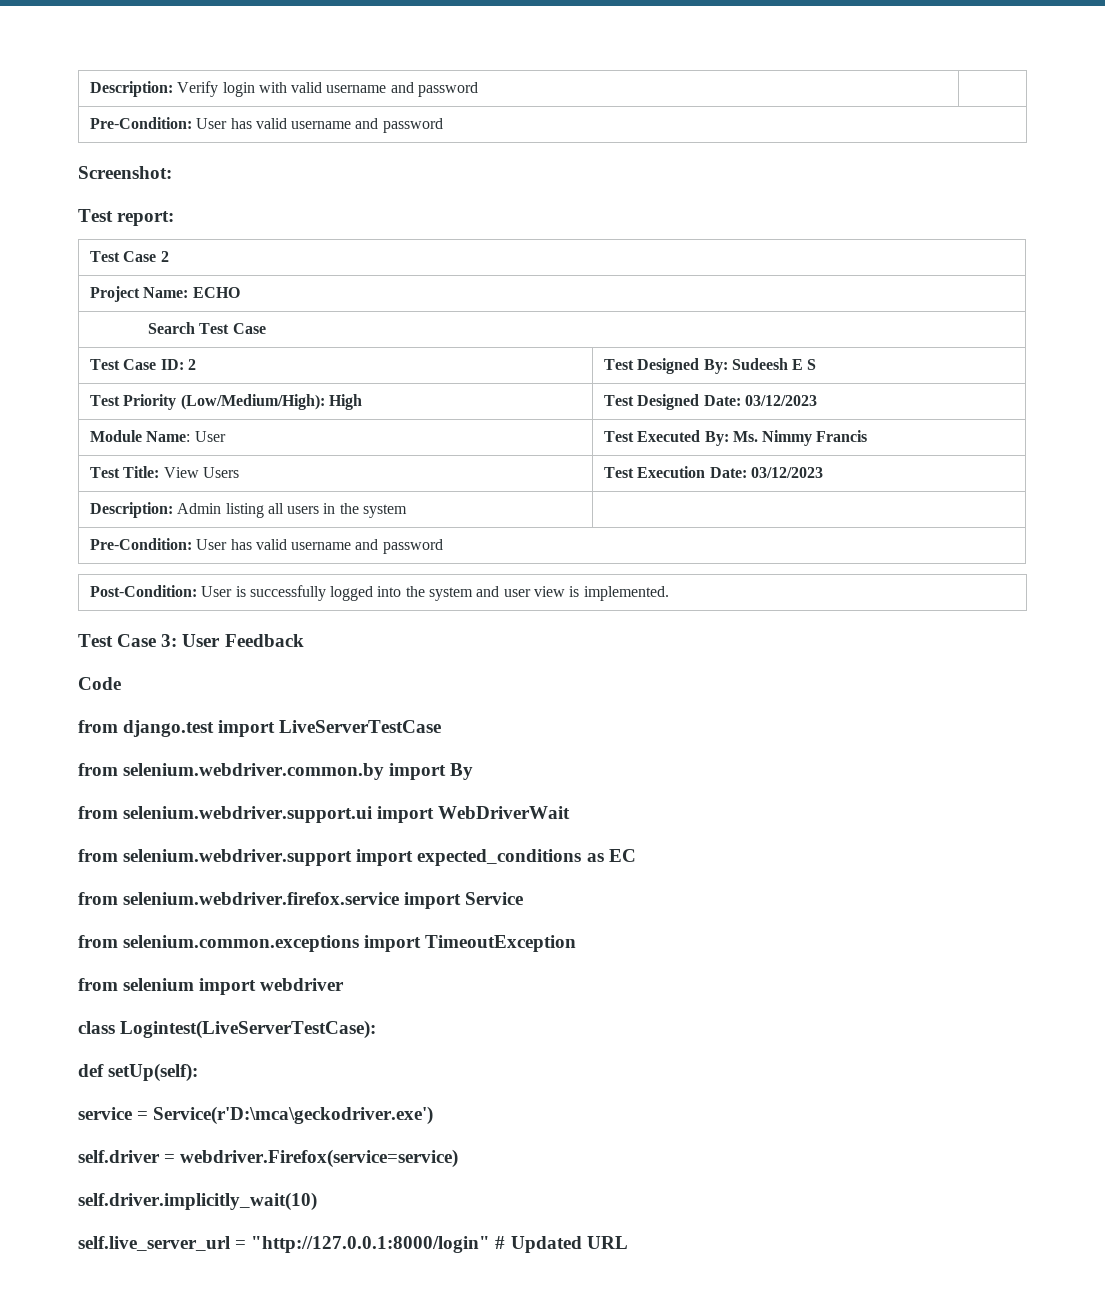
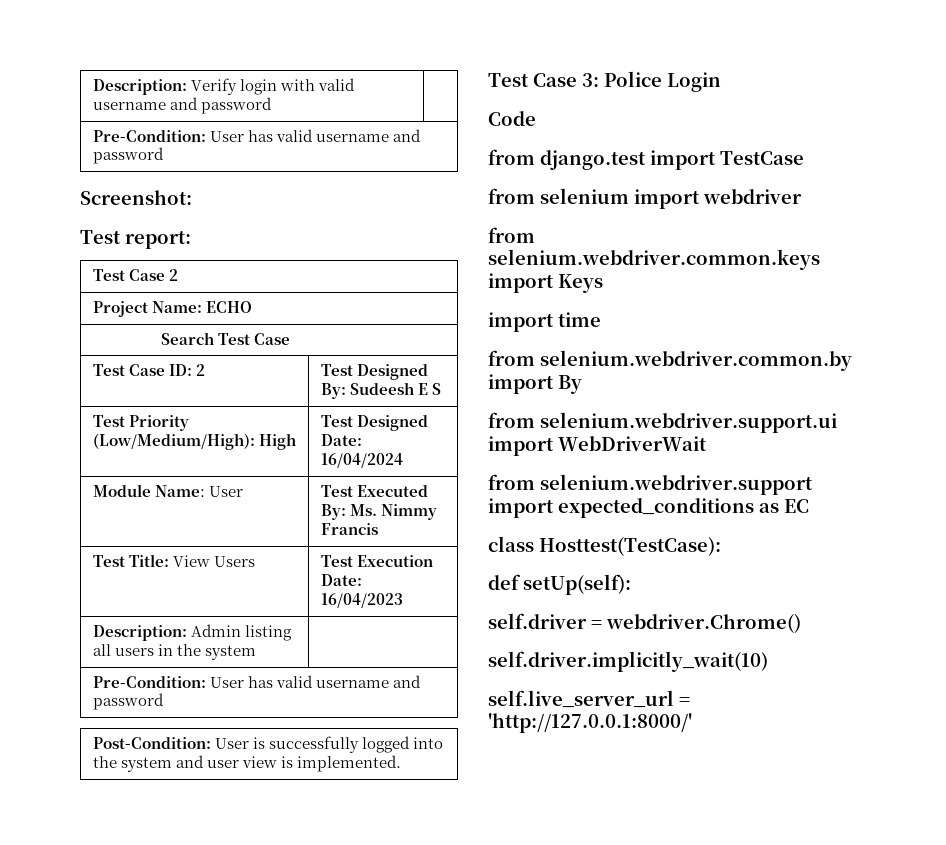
[744,395,817,406] 03/12/2023 -> [320,453,403,468] 16/04/2024
[750,467,823,478] 03/12/2023 -> [320,593,403,608] 16/04/2023
[182,634,304,647] User Feedback -> [604,71,721,92] Police Login
[279,720,442,733] LiveServerTestCase -> [720,151,804,165] [488,188,802,209] [488,227,535,243] [488,249,820,270] [488,273,603,293] [488,312,601,332] TestCase // from selenium import webdriver // from selenium.webdriver.common.keys import Keys // import time
[78,892,524,909] [78,935,577,952] [78,978,345,995] // from selenium.webdriver.firefox.service import Service // from selenium.common.exceptions import TimeoutException // from selenium import webdriver -> (809, 506) none
[120,1020,377,1039] Logintest(LiveServerTestCase): -> [539,537,721,556] Hosttest(TestCase):
[78,1106,434,1125] // service = Service(r'D:\mca\geckodriver.exe') -> (631, 584) none
[180,1149,459,1168] webdriver.Firefox(service=service) -> [606,614,801,633] webdriver.Chrome()
[251,1236,628,1253] "http://127.0.0.1:8000/login" # Updated URL -> [488,713,692,733] 'http://127.0.0.1:8000/'

